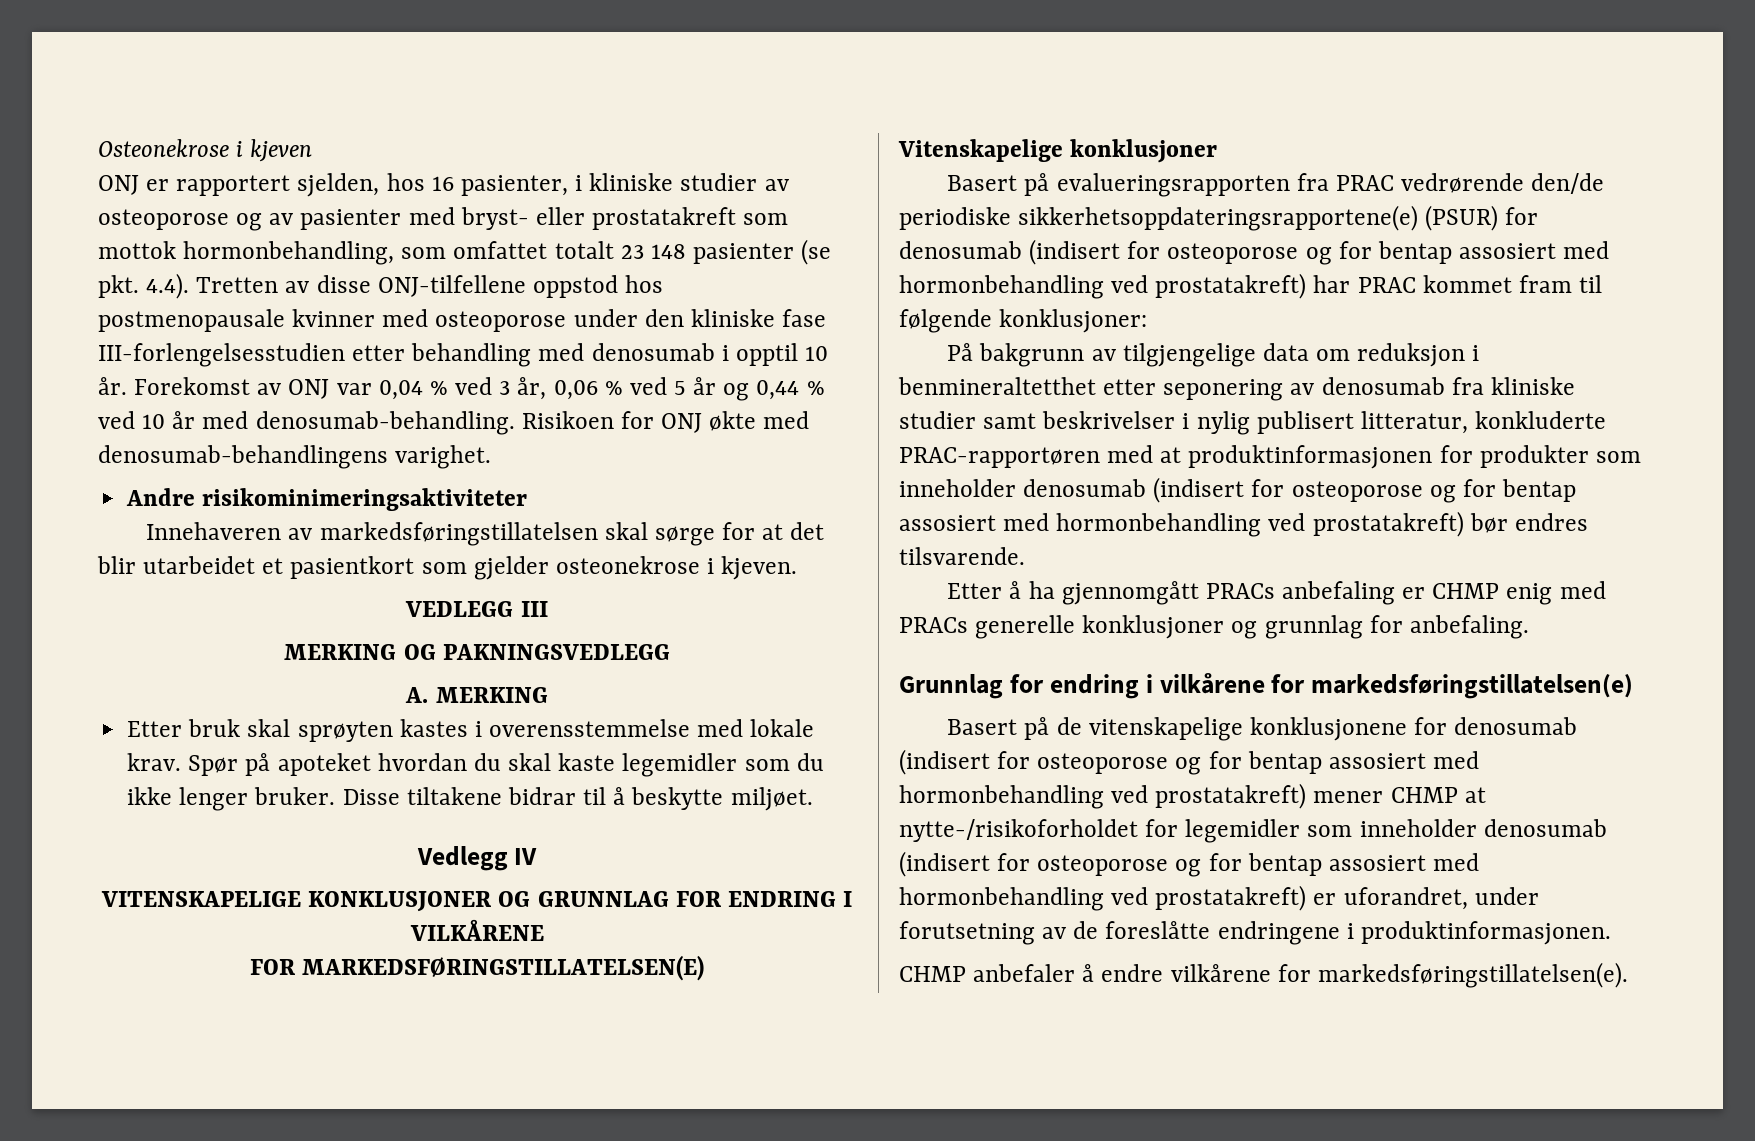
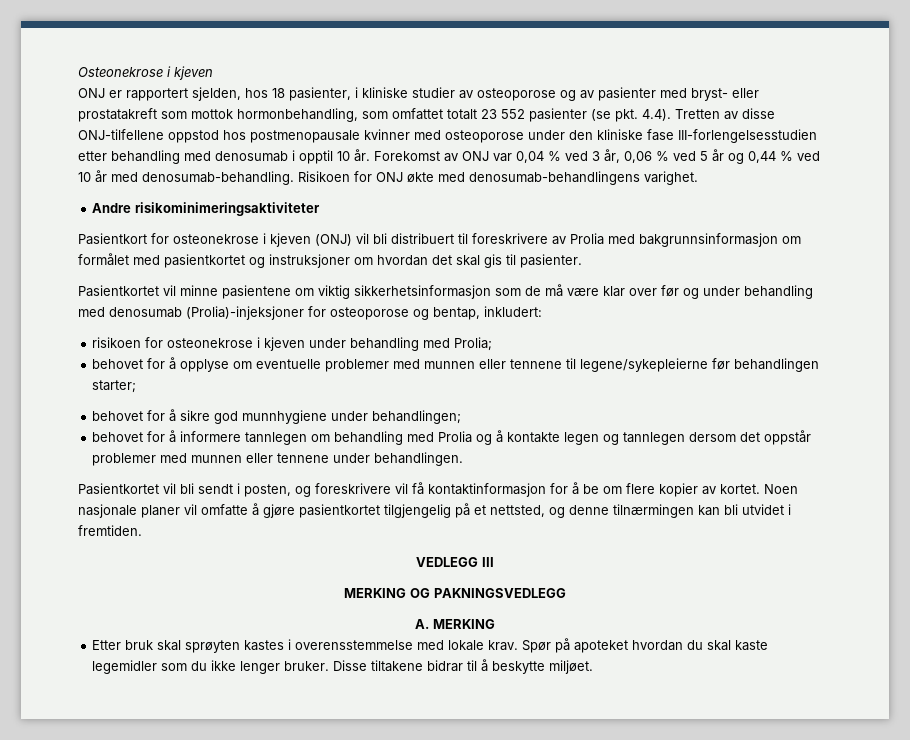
[431,176,454,191] 16 -> [272,88,285,98] 18
[650,244,686,259] 148 -> [501,109,525,119] 552
[146,522,825,546] [97,556,798,580] Innehaveren av markedsføringstillatelsen skal sørge for at det blir utarbeidet et pasientkort som gjelder osteonekrose i kjeven. -> [78,233,801,247] [78,253,582,268] [78,284,813,299] [78,306,542,320] [92,337,493,351] [92,357,820,372] [92,380,137,393] [92,409,462,424] [92,430,812,445] [92,452,464,466] [78,482,798,497] [78,503,791,518] [78,525,142,536] Pasientkort for osteonekrose i kjeven (ONJ) vil bli distribuert til foreskrivere av Prolia med bakgrunnsinformasjon om formålet med pasientkortet og instruksjoner om hvordan det skal gis til pasienter. // Pasientkortet vil minne pasientene om viktig sikkerhetsinformasjon som de må være klar over før og under behandling med denosumab (Prolia)-injeksjoner for osteoporose og bentap, inkludert: // risikoen for osteonekrose i kjeven under behandling med Prolia; // behovet for å opplyse om eventuelle problemer med munnen eller tennene til legene/sykepleierne før behandlingen starter; // behovet for å sikre god munnhygiene under behandlingen; // behovet for å informere tannlegen om behandling med Prolia og å kontakte legen og tannlegen dersom det oppstår problemer med munnen eller tennene under behandlingen. // Pasientkortet vil bli sendt i posten, og foreskrivere vil få kontaktinformasjon for å be om flere kopier av kortet. Noen nasjonale planer vil omfatte å gjøre pasientkortet tilgjengelig på et nettsted, og denne tilnærmingen kan bli utvidet i fremtiden.
[416,846,538,871] [101,891,852,912] [409,919,544,941] [249,955,705,981] [898,139,1218,163] [947,173,1605,197] [899,205,1539,231] [899,239,1610,265] [899,273,1603,299] [899,309,1148,333] [947,343,1480,367] [898,377,1575,401] [899,411,1607,435] [899,445,1641,469] [899,477,1577,503] [899,511,1588,537] [899,547,1025,565] [947,581,1606,605] [899,615,1529,639] [899,673,1634,699] [947,717,1578,741] [899,749,1480,775] [899,783,1486,809] [899,819,1607,843] [899,851,1480,877] [899,885,1539,911] [899,921,1611,945] [899,962,1628,988] // Vedlegg IV // VITENSKAPELIGE KONKLUSJONER OG GRUNNLAG FOR ENDRING I VILKÅRENE // FOR MARKEDSFØRINGSTILLATELSEN(E) // Vitenskapelige konklusjoner // Basert på evalueringsrapporten fra PRAC vedrørende den/de periodiske sikkerhetsoppdateringsrapportene(e) (PSUR) for denosumab (indisert for osteoporose og for bentap assosiert med hormonbehandling ved prostatakreft) har PRAC kommet fram til følgende konklusjoner: // På bakgrunn av tilgjengelige data om reduksjon i benmineraltetthet etter seponering av denosumab fra kliniske studier samt beskrivelser i nylig publisert litteratur, konkluderte PRAC-rapportøren med at produktinformasjonen for produkter som inneholder denosumab (indisert for osteoporose og for bentap assosiert med hormonbehandling ved prostatakreft) bør endres tilsvarende. // Etter å ha gjennomgått PRACs anbefaling er CHMP enig med PRACs generelle konklusjoner og grunnlag for anbefaling. // Grunnlag for endring i vilkårene for markedsføringstillatelsen(e) // Basert på de vitenskapelige konklusjonene for denosumab (indisert for osteoporose og for bentap assosiert med hormonbehandling ved prostatakreft) mener CHMP at nytte-/risikoforholdet for legemidler som inneholder denosumab (indisert for osteoporose og for bentap assosiert med hormonbehandling ved prostatakreft) er uforandret, under forutsetning av de foreslåtte endringene i produktinformasjonen. // CHMP anbefaler å endre vilkårene for markedsføringstillatelsen(e). -> (594, 667) none

